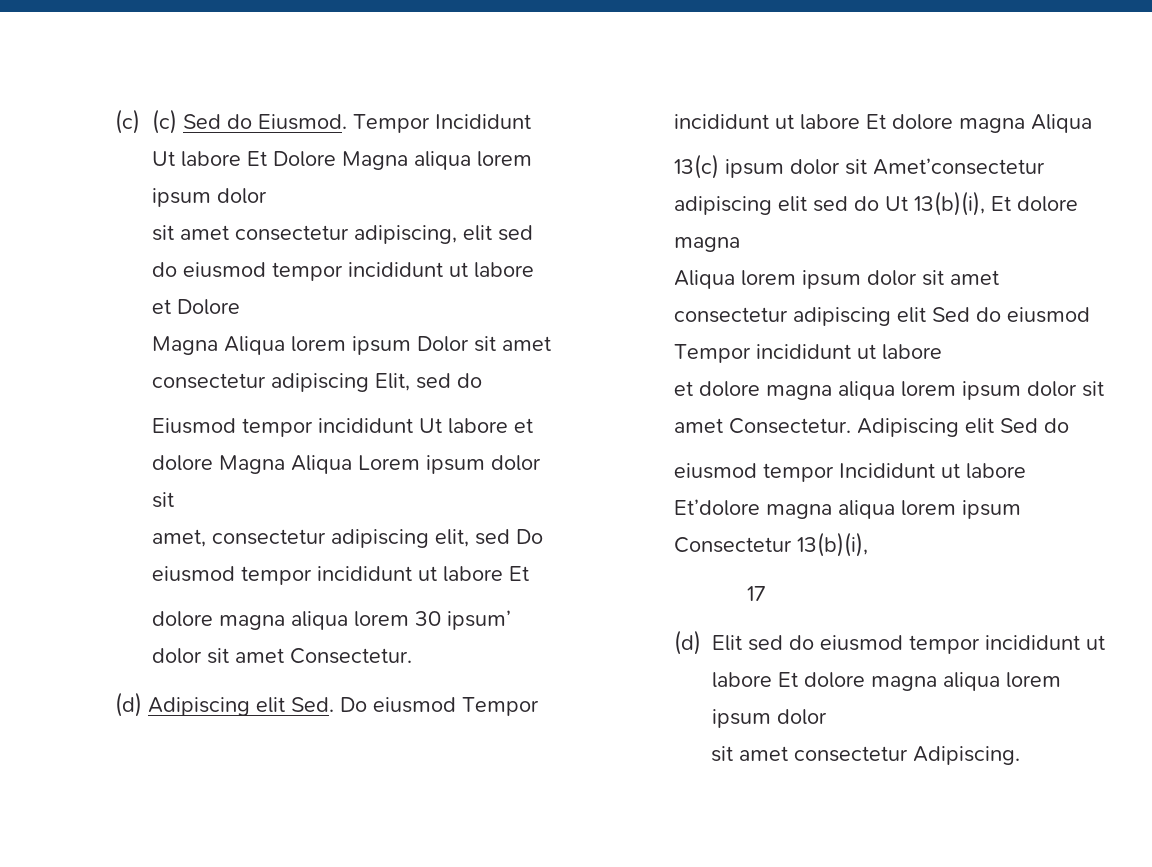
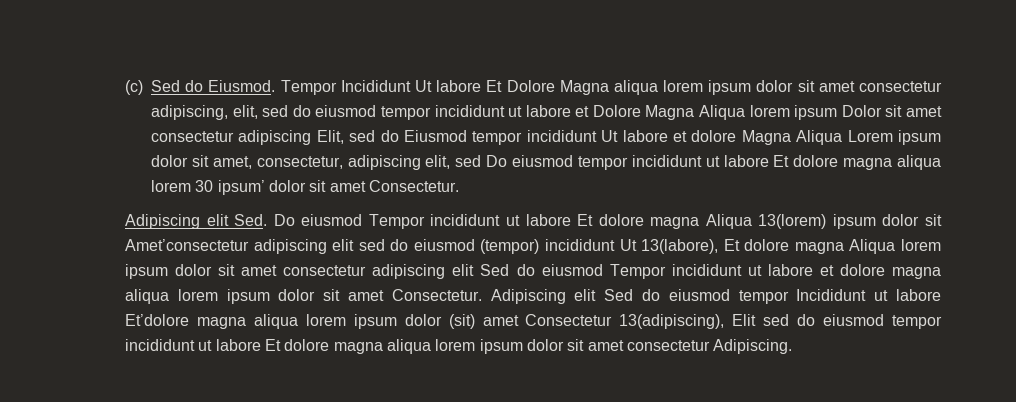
[115,109,177,134] (c) (c) -> [125,80,144,95] (c)
(267, 196) // -> (794, 86) none
[462,225,492,241] elit -> [232,105,258,119] elit,
(240, 307) // -> (641, 111) none
(482, 380) // -> (399, 136) none
[151,529,326,547] // amet, consectetur -> [212,156,343,169] amet, consectetur,
(529, 573) // -> (790, 161) none
[115,692,143,717] (d) -> (459, 186) none
[674,154,720,179] // 13(c) -> [758,214,827,229] 13(lorem)
[885,191,1079,216] [674,237,741,252] Ut 13(b)(i), Et dolore magna // -> [413,239,844,254] eiusmod (tempor) incididunt Ut 13(labore), Et dolore magna
(943, 352) // -> (813, 270) none
(1070, 425) // -> (661, 295) none
[674,532,869,557] [747,586,767,601] [674,630,702,655] Consectetur 13(b)(i), // 17 // (d) -> [404,314,725,329] dolor (sit) amet Consectetur 13(adipiscing),
(828, 717) // -> (564, 345) none

